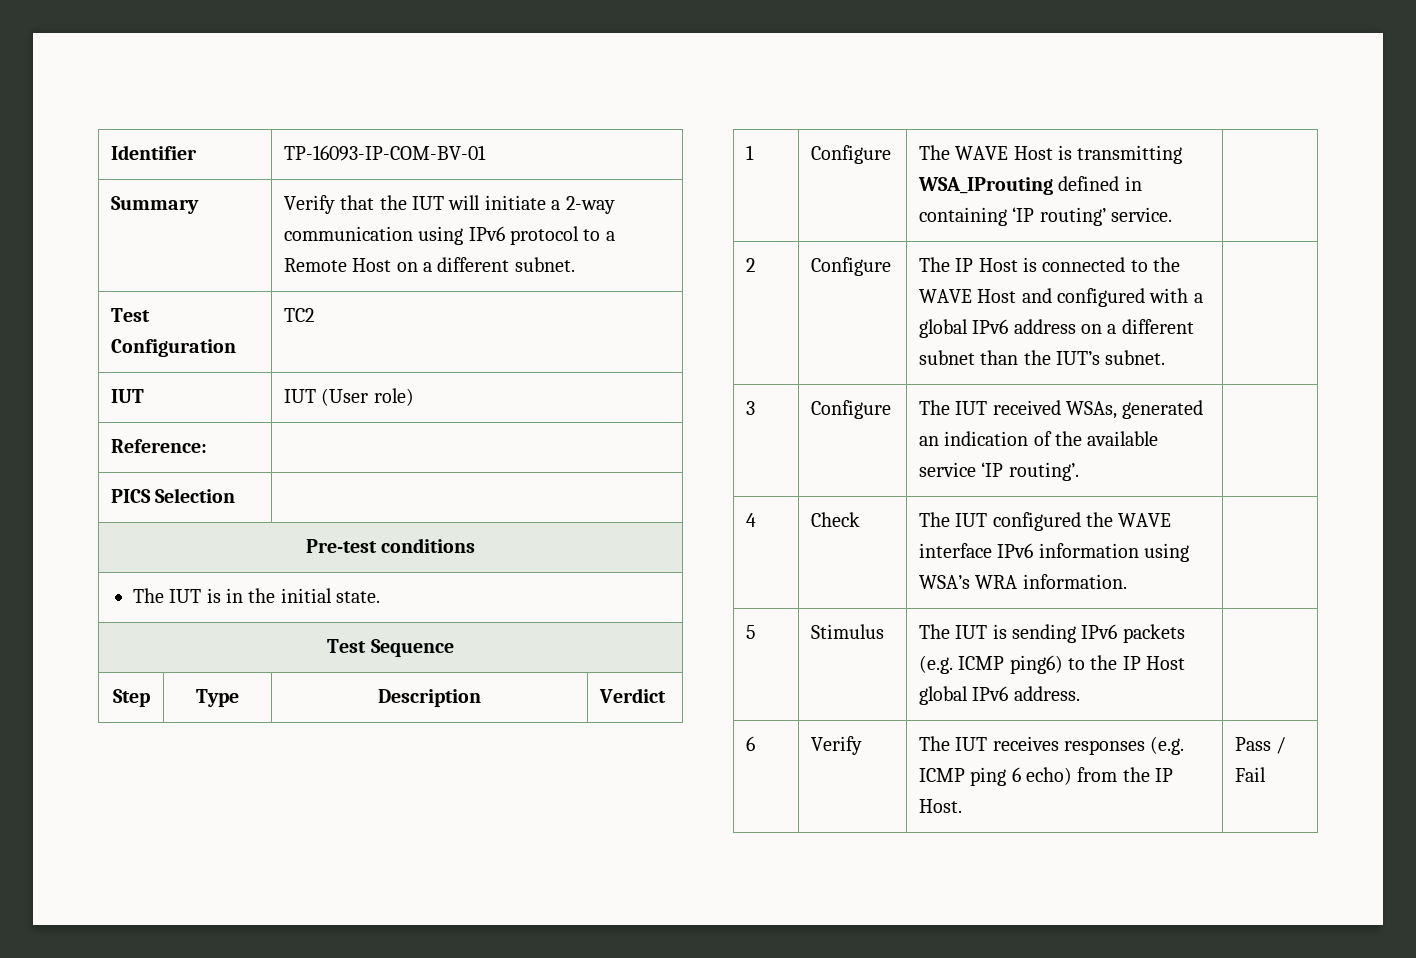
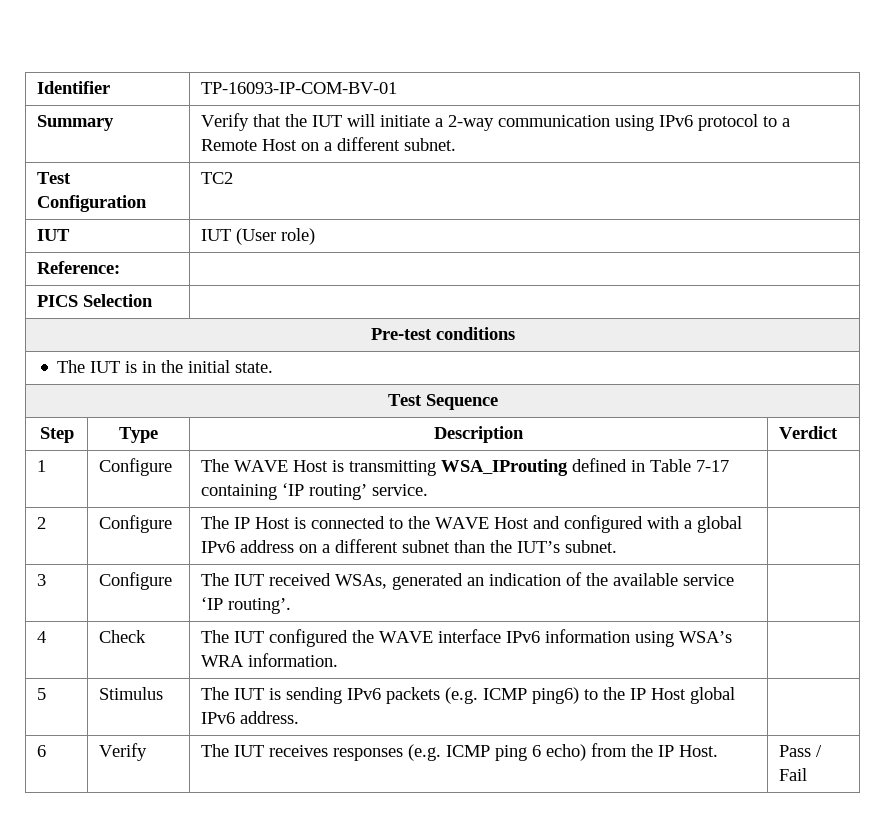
(1142, 183) none -> [649,459,729,472] Table 7-17

